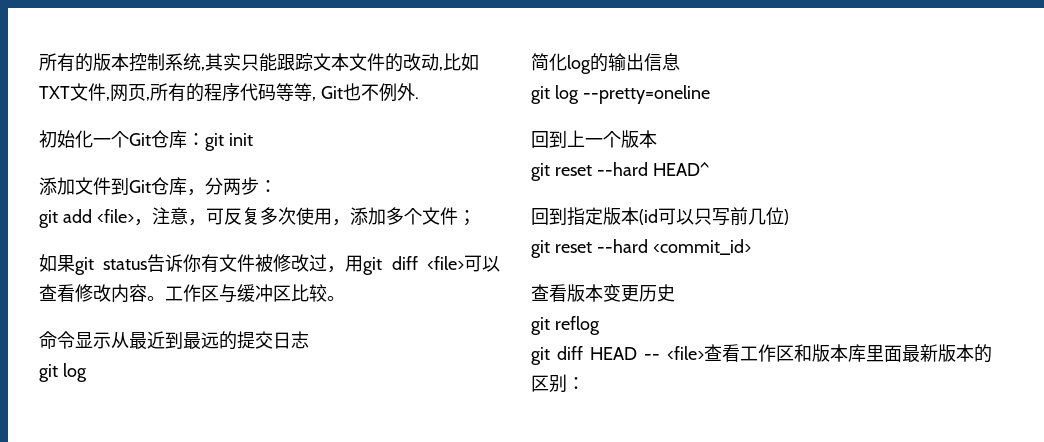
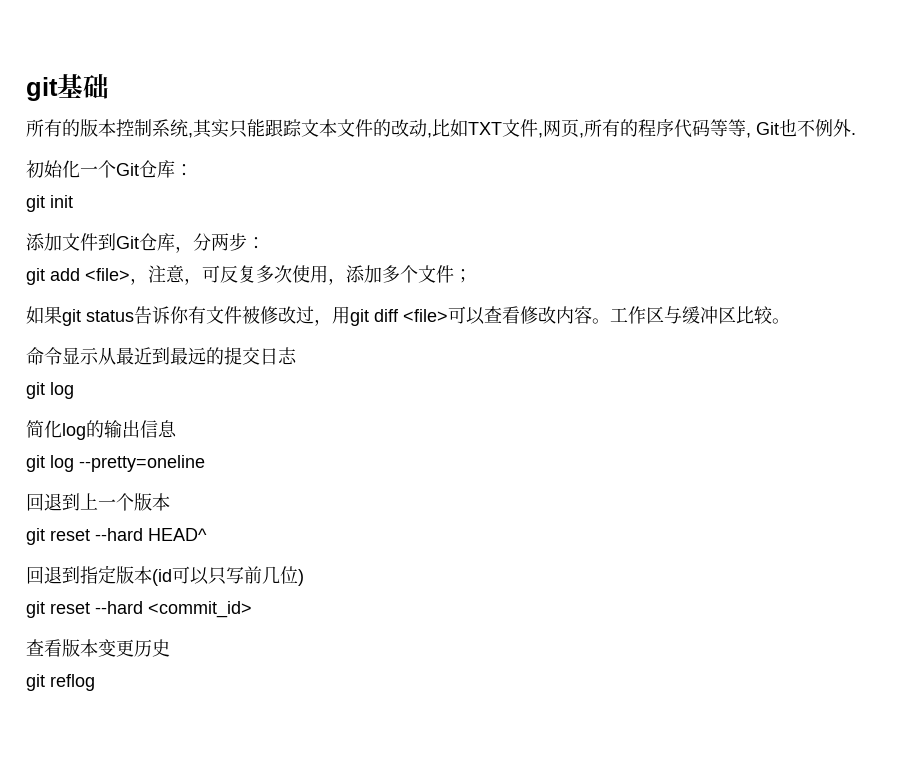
(39, 62) none -> [26,74,109,101] git基础 //
(205, 139) none -> (193, 170) //
(549, 139) none -> [44,493,62,511] 退
(549, 216) none -> [44,566,62,584] 退
[531,344,992,365] [531,374,585,393] // git diff HEAD -- <file>查看工作区和版本库里面最新版本的区别： -> (95, 682) none

